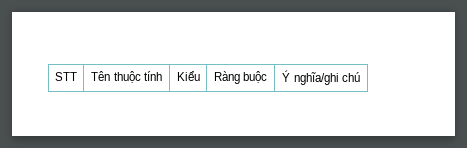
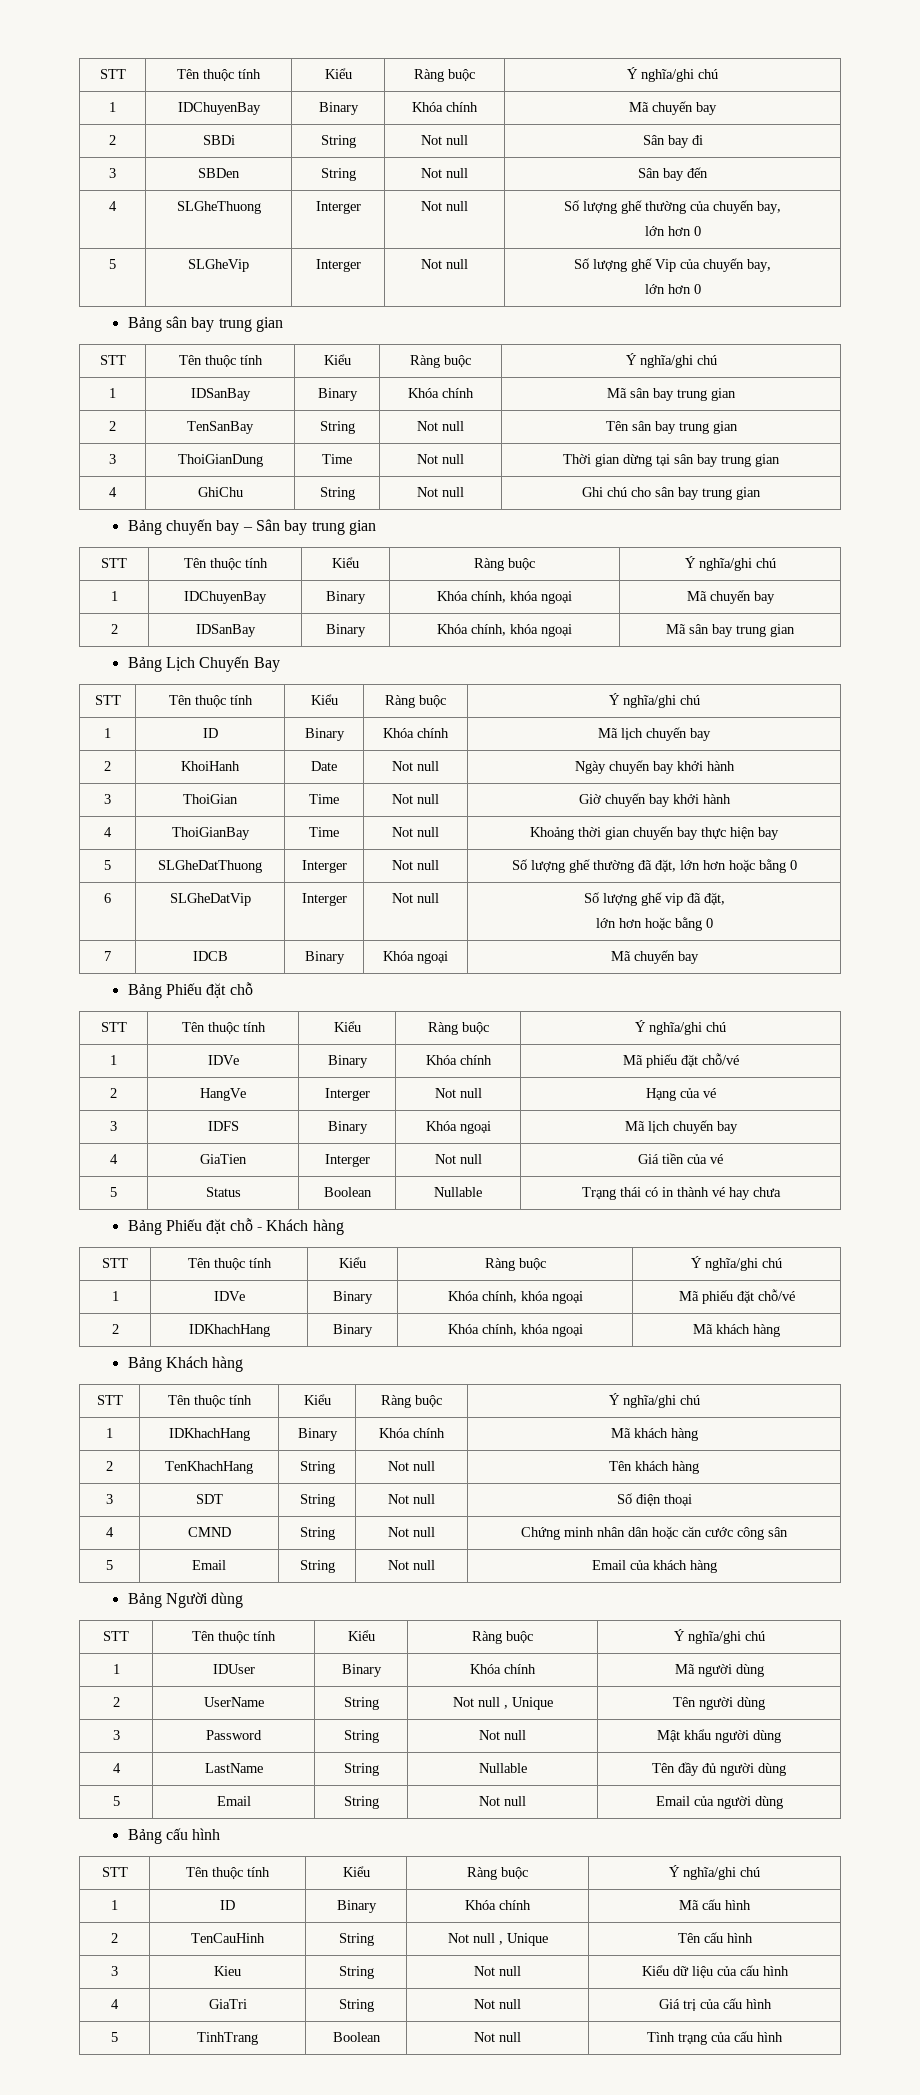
(360, 77) none -> [109,102,116,112] [177,102,261,115] [318,102,359,115] [412,102,478,112] [629,101,717,115] [109,135,116,145] [202,135,235,145] [320,135,356,148] [421,135,468,145] [642,135,703,148] [109,168,116,178] [198,168,240,178] [320,168,356,181] [421,168,468,178] [638,167,708,181] [109,201,117,211] [176,201,261,214] [315,201,361,214] [421,201,468,211] [564,200,781,214] [644,226,701,236] [109,259,116,269] [188,259,249,272] [315,259,361,272] [421,259,468,269] [574,258,771,272] [644,284,701,294] [127,316,284,332] [99,355,126,365] [178,355,263,367] [323,354,351,365] [410,355,471,368] [625,353,717,368] [109,388,116,398] [190,388,251,401] [317,388,358,401] [408,388,474,398] [607,388,736,401] [109,421,116,431] [187,421,254,434] [319,421,355,434] [417,421,464,431] [605,421,738,434] [109,454,116,464] [177,454,263,467] [322,454,352,464] [417,454,464,464] [563,454,780,467] [109,487,117,497] [197,487,243,497] [319,487,355,500] [417,487,464,497] [582,487,761,500] [127,519,376,535] [101,558,127,568] [183,558,268,570] [332,557,359,568] [474,558,535,571] [684,556,776,571] [110,591,118,601] [184,591,267,604] [326,591,366,604] [437,591,572,604] [686,590,775,604] [110,624,118,634] [195,624,256,637] [326,624,366,637] [437,624,572,637] [666,624,795,637] [127,656,280,672] [94,695,121,705] [168,695,253,707] [310,694,338,705] [385,695,446,708] [608,693,700,708] [104,728,111,738] [202,728,218,738] [304,728,345,741] [383,728,449,738] [598,727,711,741] [104,761,111,771] [181,761,240,771] [311,761,337,771] [392,761,439,771] [574,760,735,774] [104,794,111,804] [183,794,238,804] [309,794,339,804] [392,794,439,804] [578,793,731,807] [104,827,112,837] [171,827,250,840] [309,827,339,837] [392,827,439,837] [530,826,779,840] [104,860,111,870] [158,860,262,873] [301,860,347,873] [392,860,439,870] [511,859,797,873] [104,893,111,903] [169,893,251,906] [301,893,347,906] [392,893,439,903] [583,892,725,906] [595,917,713,931] [104,951,111,961] [192,951,228,961] [304,951,345,964] [383,951,448,964] [610,950,699,964] [127,982,253,999] [100,1022,127,1032] [181,1022,266,1034] [333,1021,361,1032] [427,1022,489,1035] [635,1020,726,1035] [110,1055,117,1065] [207,1055,239,1065] [327,1055,368,1068] [425,1055,492,1065] [622,1053,739,1068] [110,1088,117,1098] [200,1088,246,1101] [324,1088,370,1101] [434,1088,482,1098] [645,1088,716,1101] [110,1121,117,1131] [207,1121,239,1131] [327,1121,368,1134] [425,1121,491,1134] [624,1120,738,1134] [110,1154,118,1164] [200,1154,247,1164] [324,1154,370,1167] [434,1154,482,1164] [638,1153,723,1164] [110,1187,117,1197] [205,1187,241,1197] [323,1187,372,1197] [434,1187,482,1197] [581,1187,781,1200] [127,1218,344,1235] [102,1258,128,1268] [187,1258,272,1270] [339,1257,366,1268] [484,1258,546,1271] [691,1256,782,1271] [111,1291,119,1301] [213,1291,245,1301] [333,1291,373,1304] [447,1291,583,1304] [678,1289,795,1304] [111,1324,119,1334] [188,1324,270,1337] [333,1324,373,1337] [447,1324,583,1337] [693,1324,780,1337] [127,1356,244,1372] [96,1395,123,1405] [167,1395,252,1407] [303,1394,331,1405] [381,1395,442,1408] [608,1393,700,1408] [106,1428,113,1438] [168,1428,250,1441] [297,1428,338,1441] [379,1428,445,1438] [610,1428,698,1441] [106,1461,113,1471] [165,1461,253,1474] [299,1461,335,1474] [388,1461,435,1471] [609,1461,699,1474] [106,1494,113,1504] [195,1494,223,1504] [299,1494,335,1507] [388,1494,435,1504] [616,1493,692,1506] [106,1527,114,1537] [187,1527,231,1537] [299,1527,335,1540] [388,1527,435,1537] [521,1526,788,1540] [106,1560,113,1570] [192,1560,226,1570] [299,1560,335,1573] [388,1560,435,1570] [591,1560,717,1573] [127,1592,244,1608] [103,1631,129,1641] [192,1631,276,1643] [347,1630,375,1641] [472,1631,533,1644] [673,1629,765,1644] [112,1664,120,1674] [212,1664,255,1674] [341,1664,382,1677] [470,1664,536,1674] [674,1664,764,1677] [112,1697,120,1707] [203,1697,264,1707] [343,1697,379,1710] [452,1697,553,1710] [673,1697,765,1710] [112,1730,120,1740] [206,1730,262,1740] [343,1730,379,1743] [479,1730,526,1740] [657,1729,781,1743] [112,1763,121,1773] [204,1763,263,1773] [343,1763,379,1776] [478,1763,527,1773] [652,1762,786,1776] [112,1796,120,1806] [216,1796,251,1806] [343,1796,379,1809] [479,1796,526,1806] [655,1796,783,1809] [127,1828,221,1844] [101,1867,128,1877] [186,1867,270,1879] [342,1866,370,1877] [467,1867,528,1880] [669,1865,760,1880] [111,1900,118,1910] [219,1900,235,1910] [336,1900,377,1913] [465,1900,531,1910] [679,1899,751,1910] [111,1933,118,1943] [191,1933,265,1943] [338,1933,374,1946] [447,1933,548,1946] [677,1932,753,1943] [111,1966,118,1976] [214,1966,241,1976] [338,1966,374,1979] [474,1966,521,1976] [641,1965,789,1978] [111,1999,119,2009] [208,1999,247,2009] [338,1999,374,2012] [474,1999,521,2009] [658,1998,772,2011] [111,2032,118,2042] [197,2032,258,2045] [332,2032,381,2042] [474,2032,521,2042] [647,2031,783,2045] // 1 | IDChuyenBay | Binary | Khóa chính | Mã chuyến bay // 2 | SBDi | String | Not null | Sân bay đi // 3 | SBDen | String | Not null | Sân bay đến // 4 | SLGheThuong | Interger | Not null | Số lượng ghế thường của chuyến bay, // lớn hơn 0 // 5 | SLGheVip | Interger | Not null | Số lượng ghế Vip của chuyến bay, // lớn hơn 0 // Bảng sân bay trung gian // STT | Tên thuộc tính | Kiểu | Ràng buộc | Ý nghĩa/ghi chú // 1 | IDSanBay | Binary | Khóa chính | Mã sân bay trung gian // 2 | TenSanBay | String | Not null | Tên sân bay trung gian // 3 | ThoiGianDung | Time | Not null | Thời gian dừng tại sân bay trung gian // 4 | GhiChu | String | Not null | Ghi chú cho sân bay trung gian // Bảng chuyến bay – Sân bay trung gian // STT | Tên thuộc tính | Kiểu | Ràng buộc | Ý nghĩa/ghi chú // 1 | IDChuyenBay | Binary | Khóa chính, khóa ngoại | Mã chuyến bay // 2 | IDSanBay | Binary | Khóa chính, khóa ngoại | Mã sân bay trung gian // Bảng Lịch Chuyến Bay // STT | Tên thuộc tính | Kiểu | Ràng buộc | Ý nghĩa/ghi chú // 1 | ID | Binary | Khóa chính | Mã lịch chuyến bay // 2 | KhoiHanh | Date | Not null | Ngày chuyến bay khởi hành // 3 | ThoiGian | Time | Not null | Giờ chuyến bay khởi hành // 4 | ThoiGianBay | Time | Not null | Khoảng thời gian chuyến bay thực hiện bay // 5 | SLGheDatThuong | Interger | Not null | Số lượng ghế thường đã đặt, lớn hơn hoặc bằng 0 // 6 | SLGheDatVip | Interger | Not null | Số lượng ghế vip đã đặt, // lớn hơn hoặc bằng 0 // 7 | IDCB | Binary | Khóa ngoại | Mã chuyến bay // Bảng Phiếu đặt chỗ // STT | Tên thuộc tính | Kiểu | Ràng buộc | Ý nghĩa/ghi chú // 1 | IDVe | Binary | Khóa chính | Mã phiếu đặt chỗ/vé // 2 | HangVe | Interger | Not null | Hạng của vé // 3 | IDFS | Binary | Khóa ngoại | Mã lịch chuyến bay // 4 | GiaTien | Interger | Not null | Giá tiền của vé // 5 | Status | Boolean | Nullable | Trạng thái có in thành vé hay chưa // Bảng Phiếu đặt chỗ - Khách hàng // STT | Tên thuộc tính | Kiểu | Ràng buộc | Ý nghĩa/ghi chú // 1 | IDVe | Binary | Khóa chính, khóa ngoại | Mã phiếu đặt chỗ/vé // 2 | IDKhachHang | Binary | Khóa chính, khóa ngoại | Mã khách hàng // Bảng Khách hàng // STT | Tên thuộc tính | Kiểu | Ràng buộc | Ý nghĩa/ghi chú // 1 | IDKhachHang | Binary | Khóa chính | Mã khách hàng // 2 | TenKhachHang | String | Not null | Tên khách hàng // 3 | SDT | String | Not null | Số điện thoại // 4 | CMND | String | Not null | Chứng minh nhân dân hoặc căn cước công sân // 5 | Email | String | Not null | Email của khách hàng // Bảng Người dùng // STT | Tên thuộc tính | Kiểu | Ràng buộc | Ý nghĩa/ghi chú // 1 | IDUser | Binary | Khóa chính | Mã người dùng // 2 | UserName | String | Not null , Unique | Tên người dùng // 3 | Password | String | Not null | Mật khẩu người dùng // 4 | LastName | String | Nullable | Tên đầy đủ người dùng // 5 | Email | String | Not null | Email của người dùng // Bảng cấu hình // STT | Tên thuộc tính | Kiểu | Ràng buộc | Ý nghĩa/ghi chú // 1 | ID | Binary | Khóa chính | Mã cấu hình // 2 | TenCauHinh | String | Not null , Unique | Tên cấu hình // 3 | Kieu | String | Not null | Kiểu dữ liệu của cấu hình // 4 | GiaTri | String | Not null | Giá trị của cấu hình // 5 | TinhTrang | Boolean | Not null | Tình trạng của cấu hình

